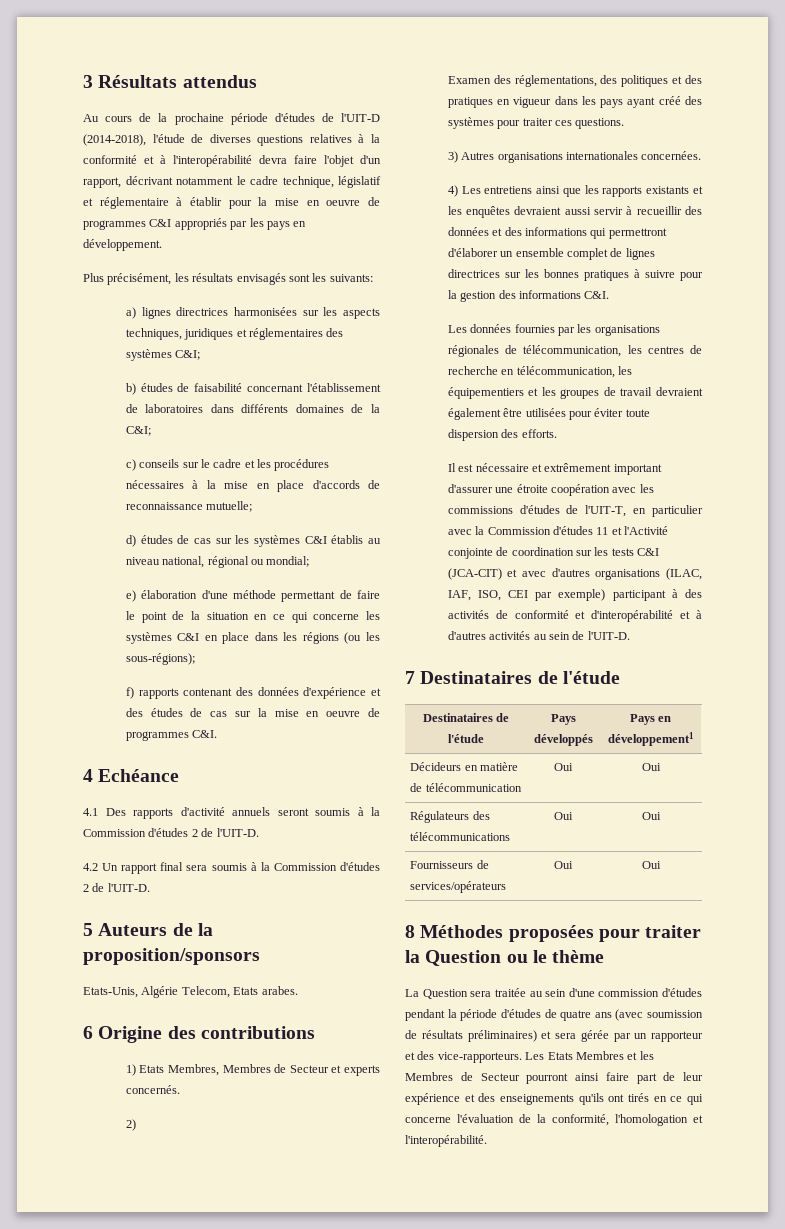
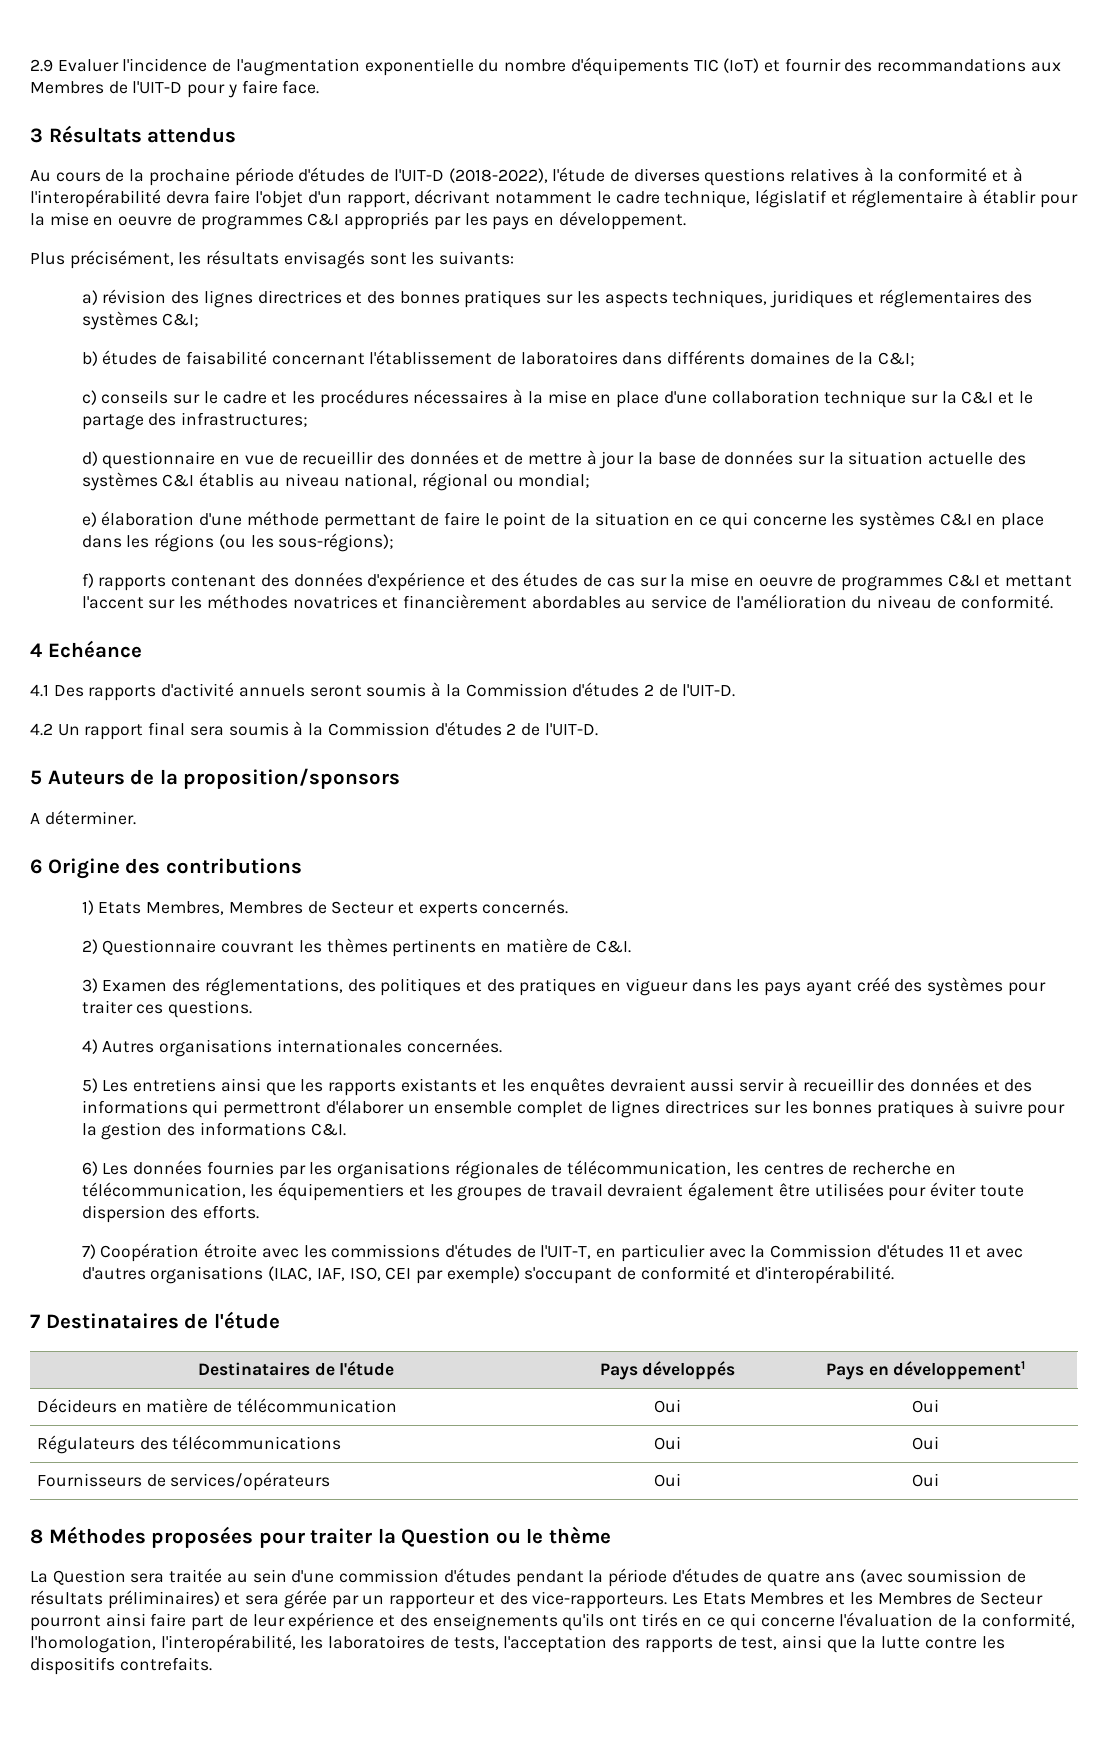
(83, 81) none -> [30,57,1061,76] [30,80,320,98] 2.9 Evaluer l'incidence de l'augmentation exponentielle du nombre d'équipements TIC (IoT) et fournir des recommandations aux Membres de l'UIT-D pour y faire face. //
[83,134,146,146] (2014-2018), -> [448,168,548,183] (2018-2022),
[141,307,297,319] lignes directrices harmonisées -> [102,289,542,308] révision des lignes directrices et des bonnes pratiques
[312,480,380,489] [125,501,253,512] [125,535,250,547] d'accords de reconnaissance mutuelle; // d) études de cas sur les -> [663,390,1033,408] [81,412,309,430] [81,450,1026,469] d'une collaboration technique sur la C&I et le partage des infrastructures; // d) questionnaire en vue de recueillir des données et de mettre à jour la base de données sur la situation actuelle des
[192,730,218,738] C&I. -> [947,574,1073,587] [81,594,1053,609] C&I et mettant l'accent sur les méthodes novatrices et financièrement abordables au service de l'amélioration du niveau de conformité.
[83,986,298,998] Etats-Unis, Algérie Telecom, Etats arabes. -> [30,810,136,825] A déterminer.
(136, 1125) // -> [102,938,632,957] [81,978,98,993] Questionnaire couvrant les thèmes pertinents en matière de C&I. // 3)
[447,151,458,163] 3) -> [81,1039,98,1054] 4)
[447,185,458,197] 4) -> [81,1078,98,1093] 5)
(610, 295) none -> [81,1161,98,1176] 6)
[447,463,662,475] [447,484,610,496] Il est nécessaire et extrêmement important d'assurer une étroite coopération -> [81,1243,258,1262] 7) Coopération étroite
[624,526,669,535] [447,547,660,559] [447,568,518,580] l'Activité conjointe de coordination sur les tests C&I (JCA-CIT) et -> (982, 1252) none
[612,589,702,601] [447,610,702,622] [447,631,630,640] participant à des activités de conformité et d'interopérabilité et à d'autres activités au sein de l'UIT-D. -> [524,1265,895,1284] s'occupant de conformité et d'interopérabilité.
[615,1114,703,1126] [405,1135,487,1147] l'homologation et l'interopérabilité. -> [30,1634,1005,1653] [30,1657,212,1675] l'homologation, l'interopérabilité, les laboratoires de tests, l'acceptation des rapports de test, ainsi que la lutte contre les dispositifs contrefaits.

